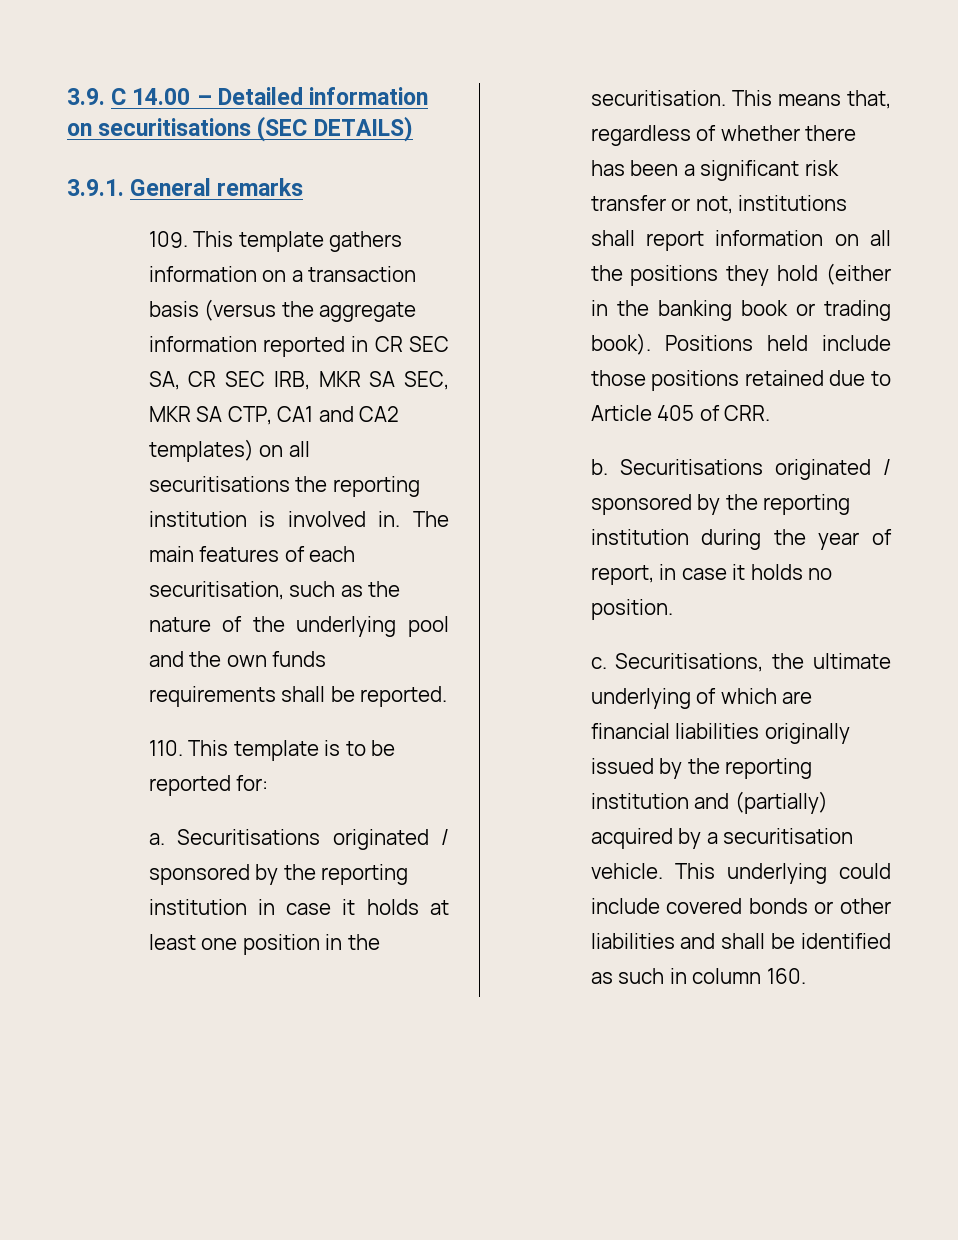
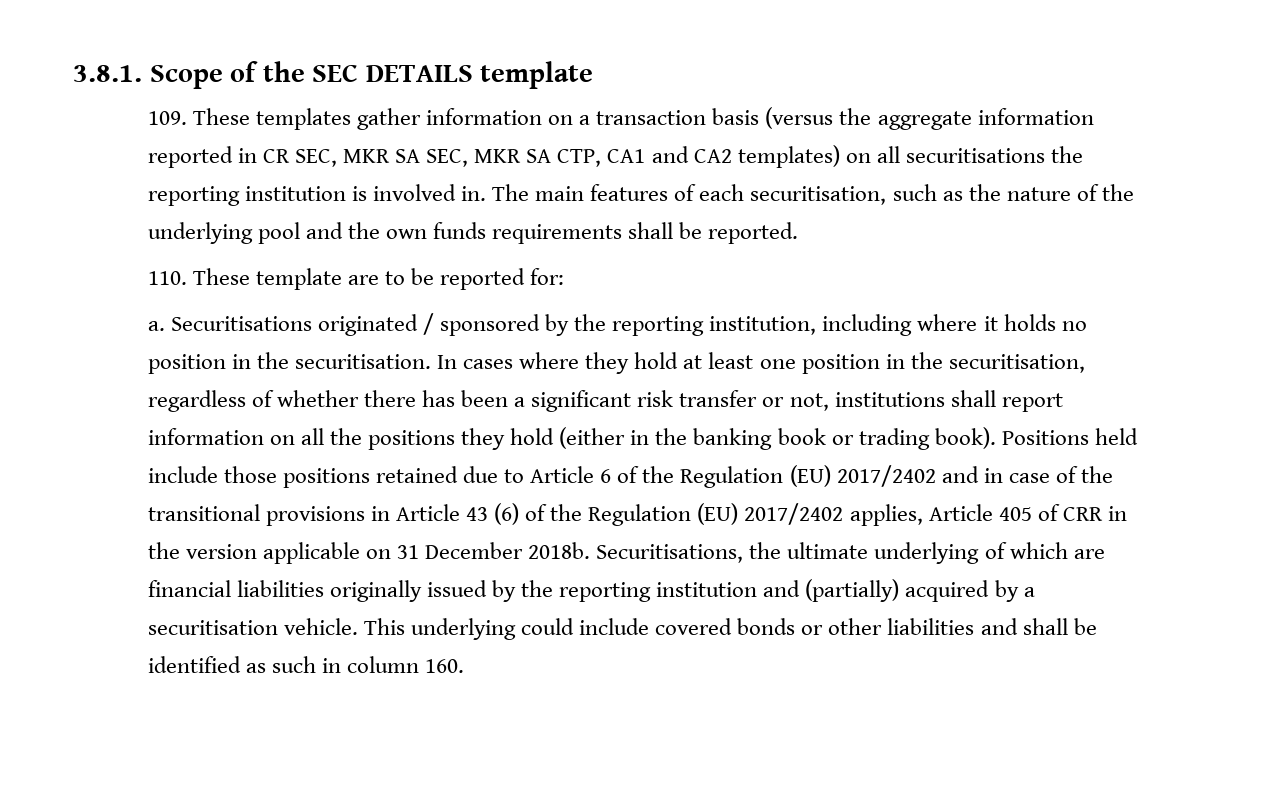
[67,87,429,105] [67,116,413,142] [67,178,304,196] [148,231,403,252] 3.9. C 14.00 – Detailed information on securitisations (SEC DETAILS) // 3.9.1. General remarks // 109. This template gathers -> [73,61,594,89] [147,108,421,130] 3.8.1. Scope of the SEC DETAILS template // 109. These templates gather
[409,336,450,352] [148,371,310,390] SEC SA, CR SEC IRB, -> [294,149,337,167] SEC,
[188,740,341,761] This template is -> [192,268,379,290] These template are
[148,899,419,915] institution in case it holds -> [709,314,1087,336] [147,352,679,374] institution, including where it holds no position in the securitisation. In cases where they hold
[590,90,891,109] securitisation. This means that, -> [948,354,1085,373] securitisation,
[657,405,771,421] [590,459,891,480] [590,494,851,515] [590,529,893,550] [590,564,833,585] [590,599,673,620] [590,657,607,669] 405 of CRR. // b. Securitisations originated / sponsored by the reporting institution during the year of report, in case it holds no position. // c. -> [600,465,1114,488] [147,503,1127,526] [147,542,591,564] 6 of the Regulation (EU) 2017/2402 and in case of the transitional provisions in Article 43 (6) of the Regulation (EU) 2017/2402 applies, Article 405 of CRR in the version applicable on 31 December 2018b.

